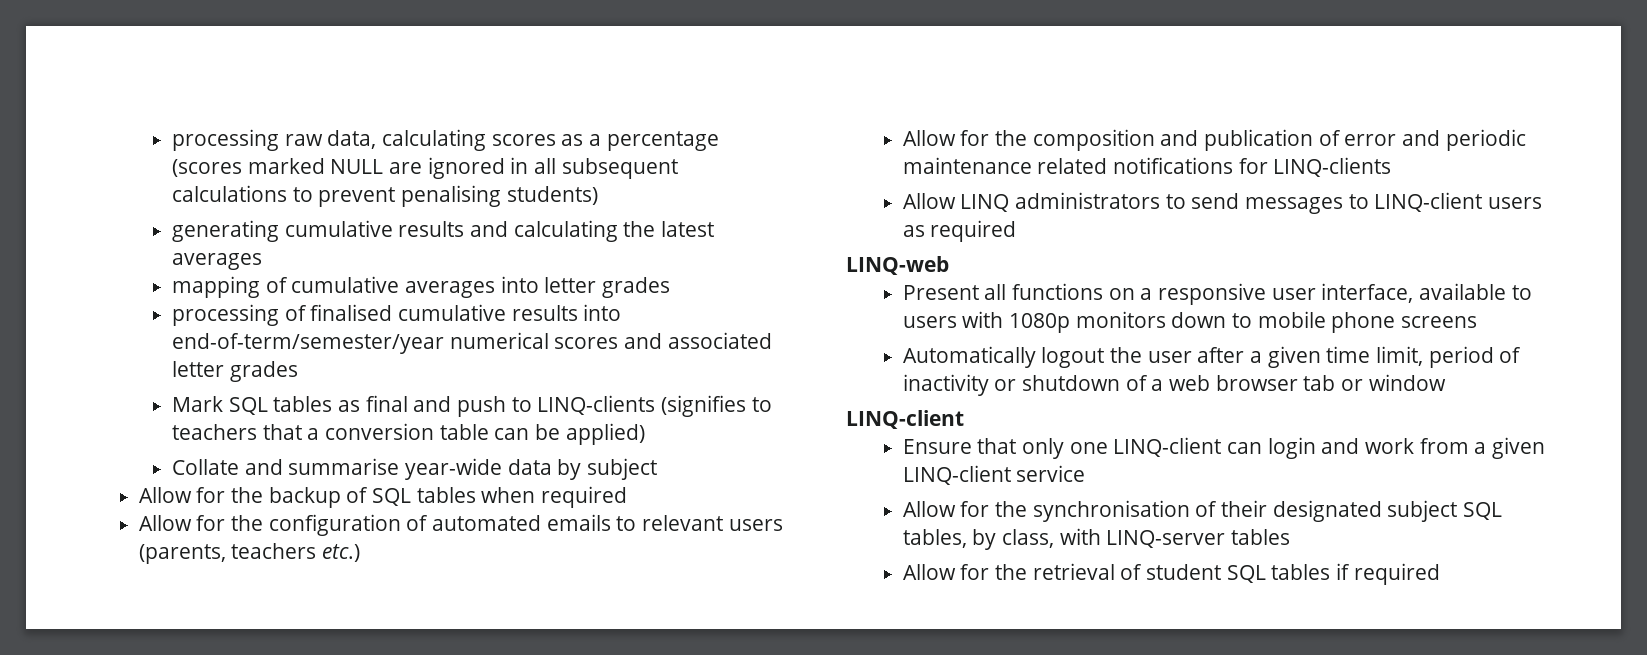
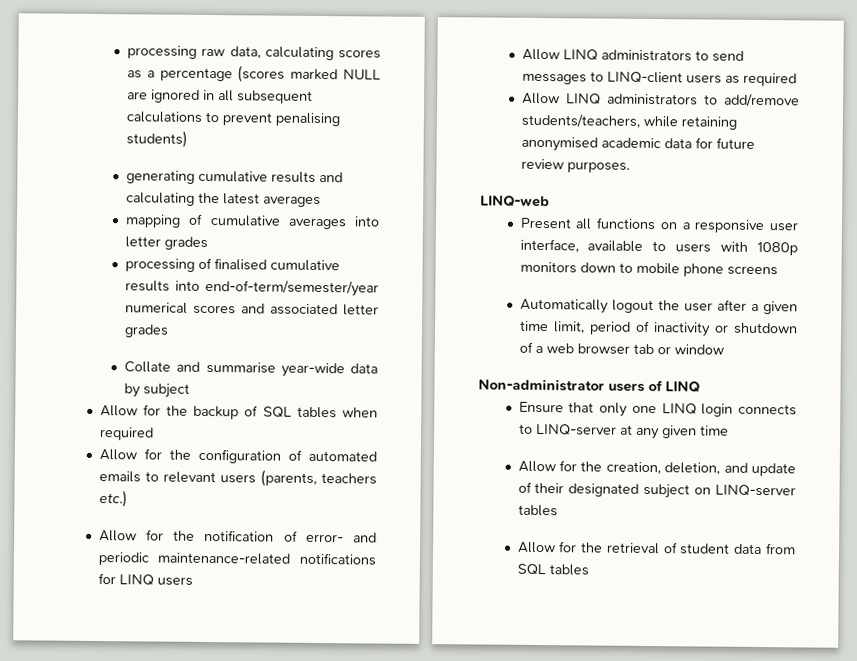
[172,395,772,417] [172,423,645,445] // Mark SQL tables as final and push to LINQ-clients (signifies to teachers that a conversion table can be applied) -> (170, 331) none
[1032,129,1526,151] [902,157,1392,177] composition and publication of error and periodic maintenance related notifications for LINQ-clients -> [204,529,377,543] [97,552,376,566] [97,573,193,586] notification of error- and periodic maintenance-related notifications for LINQ users
(1017, 231) none -> [521,92,800,108] [520,113,737,130] [520,136,755,152] [520,158,630,173] // Allow LINQ administrators to add/remove students/teachers, while retaining anonymised academic data for future review purposes.
[846,410,964,429] LINQ-client -> [478,378,700,393] Non-administrator users of LINQ
[1113,437,1545,459] [902,465,1086,485] [902,500,1502,522] [902,528,1101,550] LINQ-client can login and work from a given LINQ-client service // Allow for the synchronisation of their designated subject SQL tables, by class, with -> [661,403,797,417] [518,423,729,440] [517,460,796,477] [517,481,712,499] LINQ login connects to LINQ-server at any given time // Allow for the creation, deletion, and update of their designated subject on
[1226,563,1440,585] SQL tables if required -> [733,543,796,555] [516,563,589,576] data from SQL tables

